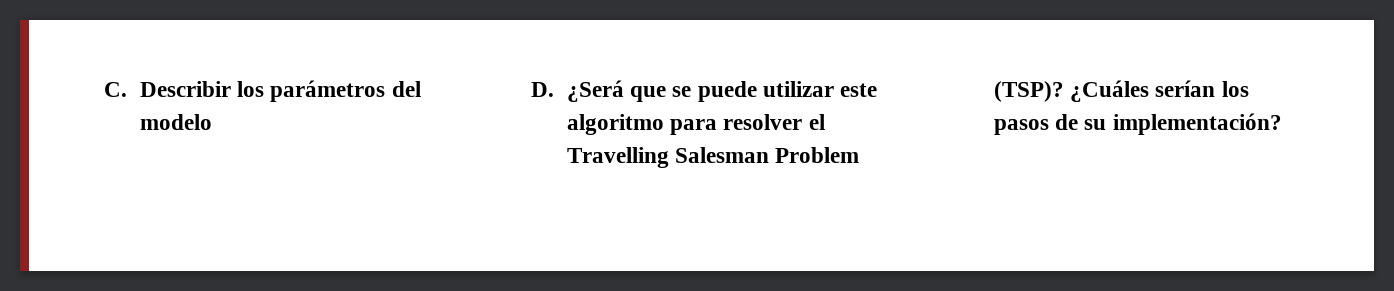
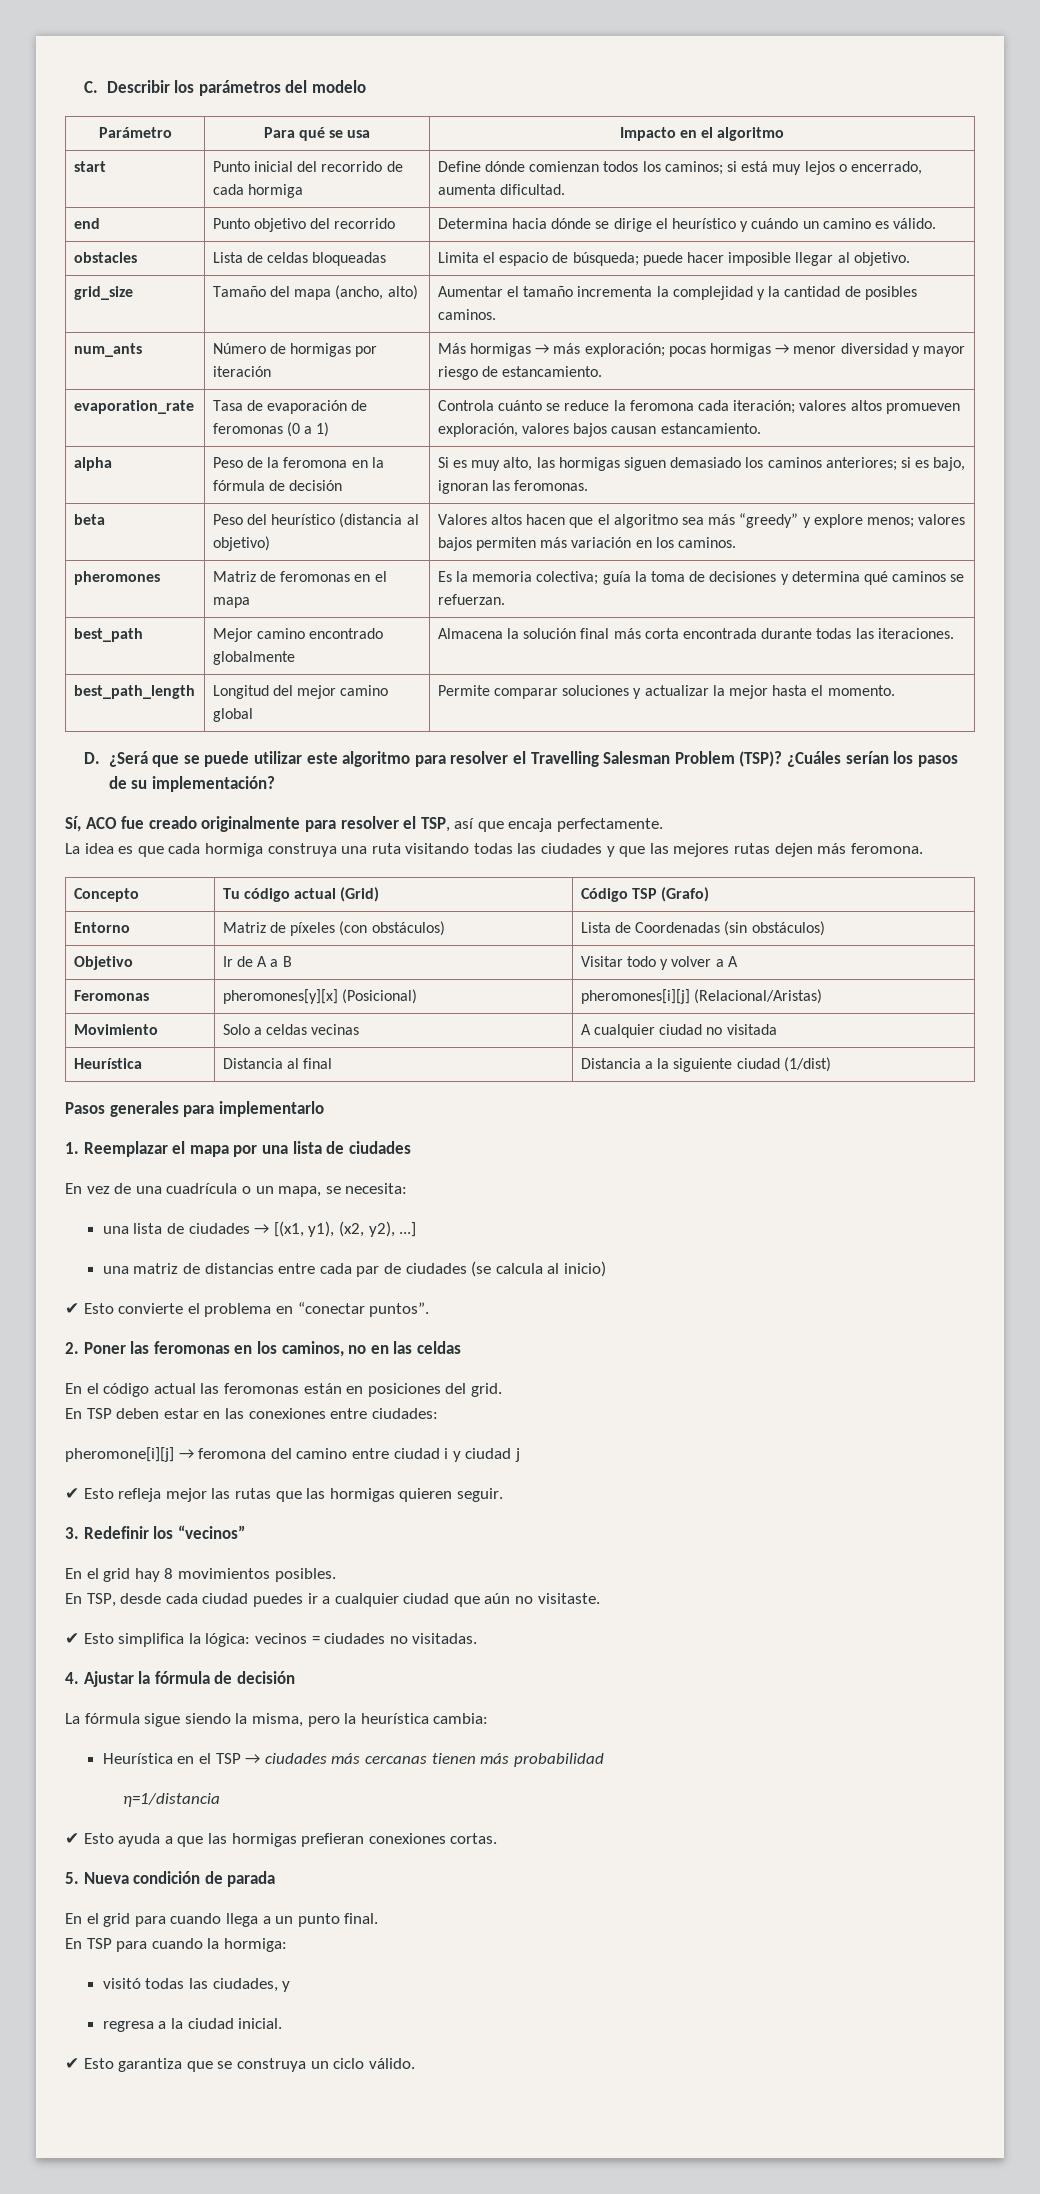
(212, 122) none -> [98,127,172,138] [263,127,371,141] [619,127,785,141] [73,161,106,172] [212,161,403,172] [212,184,304,198] [437,161,922,175] [437,184,566,195] [73,218,100,229] [212,218,396,232] [437,218,937,232] [73,252,137,263] [212,252,387,266] [437,252,910,266] [73,286,133,300] [212,285,418,300] [437,286,917,300] [437,309,496,320] [73,343,142,357] [212,343,378,357] [212,366,271,377] [437,343,965,357] [437,366,603,380] [73,400,194,414] [212,400,368,414] [212,422,330,437] [437,400,960,414] [437,423,761,437] [73,457,112,471] [212,457,384,468] [212,480,343,491] [437,457,966,471] [437,480,589,494] [73,514,105,525] [212,513,419,528] [212,536,270,551] [437,513,966,528] [437,537,736,551] [73,571,160,585] [212,571,387,582] [212,597,250,608] [437,571,965,585] [437,594,505,605] [73,628,143,642] [212,628,384,642] [212,651,295,665] [437,628,954,639] [73,685,195,699] [212,685,389,699] [212,708,253,722] [437,685,895,699] // Parámetro | Para qué se usa | Impacto en el algoritmo // start | Punto inicial del recorrido de cada hormiga | Define dónde comienzan todos los caminos; si está muy lejos o encerrado, aumenta dificultad. // end | Punto objetivo del recorrido | Determina hacia dónde se dirige el heurístico y cuándo un camino es válido. // obstacles | Lista de celdas bloqueadas | Limita el espacio de búsqueda; puede hacer imposible llegar al objetivo. // grid_size | Tamaño del mapa (ancho, alto) | Aumentar el tamaño incrementa la complejidad y la cantidad de posibles caminos. // num_ants | Número de hormigas por iteración | Más hormigas → más exploración; pocas hormigas → menor diversidad y mayor riesgo de estancamiento. // evaporation_rate | Tasa de evaporación de feromonas (0 a 1) | Controla cuánto se reduce la feromona cada iteración; valores altos promueven exploración, valores bajos causan estancamiento. // alpha | Peso de la feromona en la fórmula de decisión | Si es muy alto, las hormigas siguen demasiado los caminos anteriores; si es bajo, ignoran las feromonas. // beta | Peso del heurístico (distancia al objetivo) | Valores altos hacen que el algoritmo sea más “greedy” y explore menos; valores bajos permiten más variación en los caminos. // pheromones | Matriz de feromonas en el mapa | Es la memoria colectiva; guía la toma de decisiones y determina qué caminos se refuerzan. // best_path | Mejor camino encontrado globalmente | Almacena la solución final más corta encontrada durante todas las iteraciones. // best_path_length | Longitud del mejor camino global | Permite comparar soluciones y actualizar la mejor hasta el momento.
(1282, 124) none -> [65,816,664,832] [65,843,923,857] [73,888,139,902] [222,887,380,902] [580,887,710,902] [73,922,130,933] [222,921,445,936] [580,921,825,936] [73,956,133,970] [222,956,292,967] [580,956,738,970] [73,990,149,1001] [222,989,418,1004] [580,989,823,1004] [73,1024,158,1035] [222,1024,360,1035] [580,1024,777,1038] [73,1058,142,1069] [222,1058,333,1069] [580,1057,831,1072] [65,1101,324,1117] [65,1141,411,1157] [65,1183,408,1197] [102,1221,417,1237] [102,1261,606,1277] [65,1302,430,1317] [65,1341,461,1357] [65,1383,502,1397] [65,1408,438,1419] [65,1447,520,1462] [65,1488,503,1502] [65,1525,245,1539] [65,1568,336,1582] [65,1593,600,1607] [65,1633,478,1647] [65,1671,295,1687] [65,1713,489,1727] [102,1753,604,1767] [122,1793,220,1807] [65,1833,498,1847] [65,1871,276,1887] [65,1913,379,1927] [65,1938,287,1952] [102,1978,291,1992] [102,2018,283,2032] [65,2058,415,2072] // Sí, ACO fue creado originalmente para resolver el TSP, así que encaja perfectamente. // La idea es que cada hormiga construya una ruta visitando todas las ciudades y que las mejores rutas dejen más feromona. // Concepto | Tu código actual (Grid) | Código TSP (Grafo) // Entorno | Matriz de píxeles (con obstáculos) | Lista de Coordenadas (sin obstáculos) // Objetivo | Ir de A a B | Visitar todo y volver a A // Feromonas | pheromones[y][x] (Posicional) | pheromones[i][j] (Relacional/Aristas) // Movimiento | Solo a celdas vecinas | A cualquier ciudad no visitada // Heurística | Distancia al final | Distancia a la siguiente ciudad (1/dist) // Pasos generales para implementarlo // 1. Reemplazar el mapa por una lista de ciudades // En vez de una cuadrícula o un mapa, se necesita: // una lista de ciudades → [(x1, y1), (x2, y2), ...] // una matriz de distancias entre cada par de ciudades (se calcula al inicio) // ✔ Esto convierte el problema en “conectar puntos”. // 2. Poner las feromonas en los caminos, no en las celdas // En el código actual las feromonas están en posiciones del grid. // En TSP deben estar en las conexiones entre ciudades: // pheromone[i][j] → feromona del camino entre ciudad i y ciudad j // ✔ Esto refleja mejor las rutas que las hormigas quieren seguir. // 3. Redefinir los “vecinos” // En el grid hay 8 movimientos posibles. // En TSP, desde cada ciudad puedes ir a cualquier ciudad que aún no visitaste. // ✔ Esto simplifica la lógica: vecinos = ciudades no visitadas. // 4. Ajustar la fórmula de decisión // La fórmula sigue siendo la misma, pero la heurística cambia: // Heurística en el TSP → ciudades más cercanas tienen más probabilidad // η=1/distancia // ✔ Esto ayuda a que las hormigas prefieran conexiones cortas. // 5. Nueva condición de parada // En el grid para cuando llega a un punto final. // En TSP para cuando la hormiga: // visitó todas las ciudades, y // regresa a la ciudad inicial. // ✔ Esto garantiza que se construya un ciclo válido.

